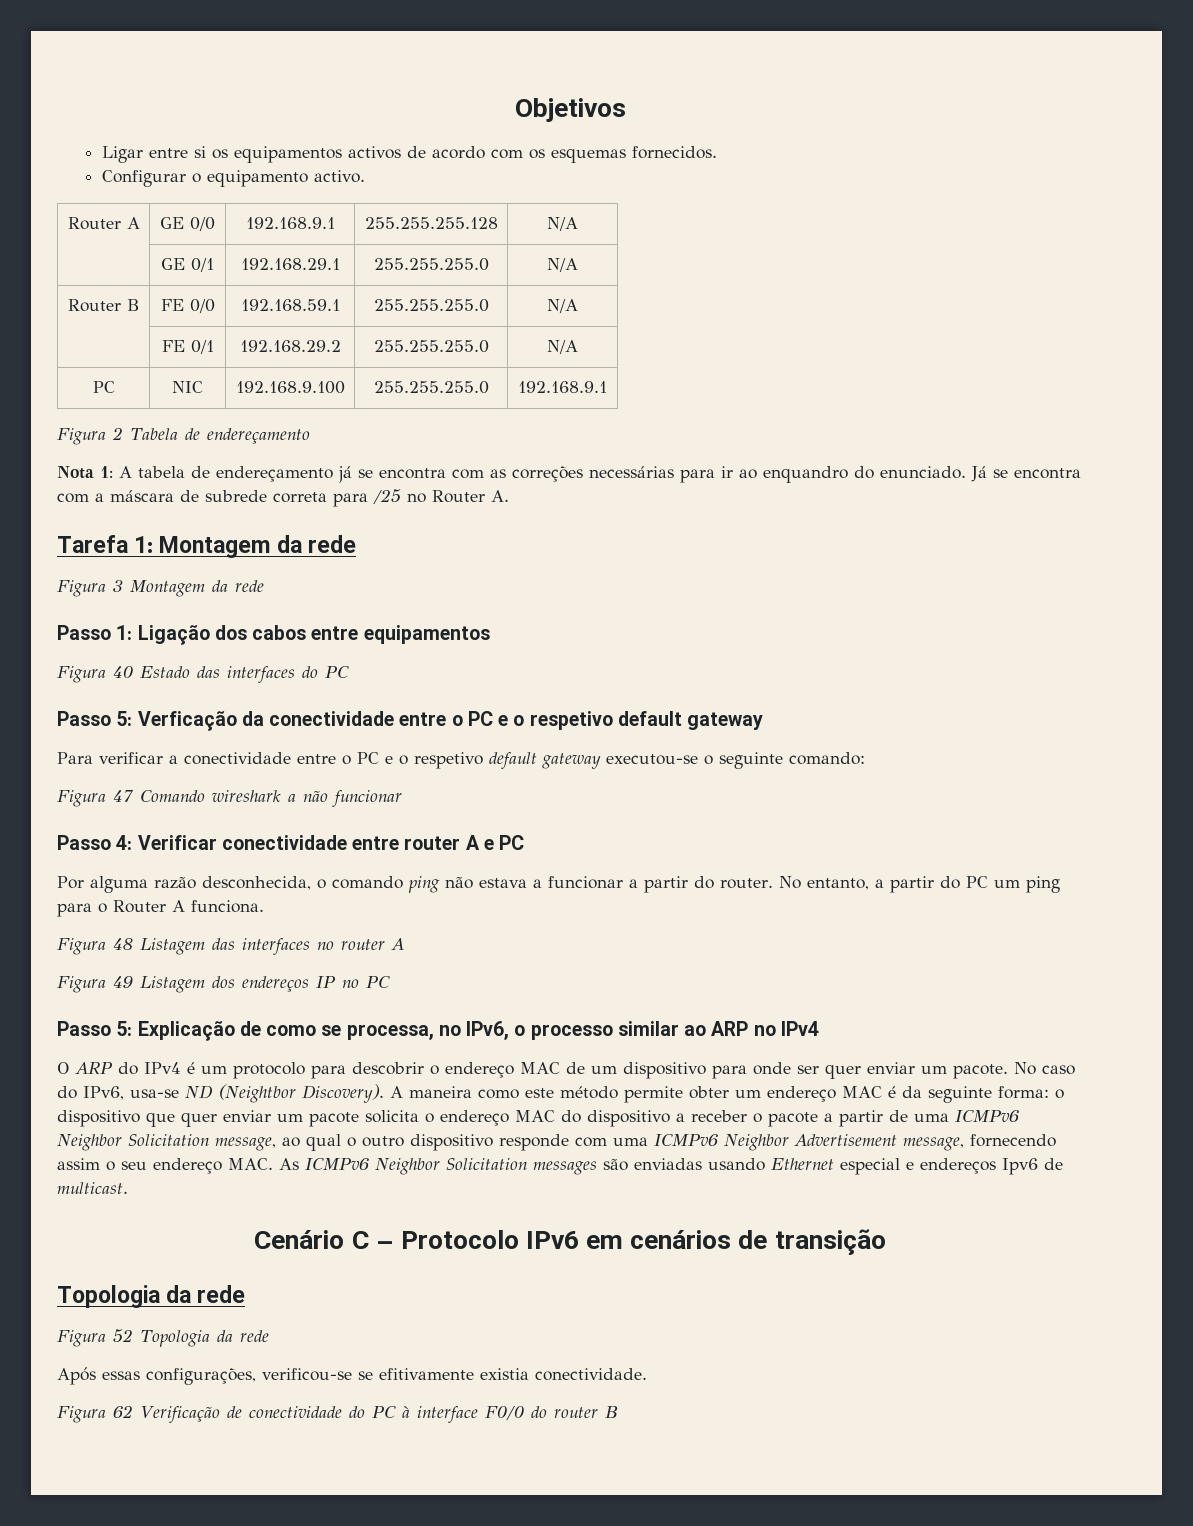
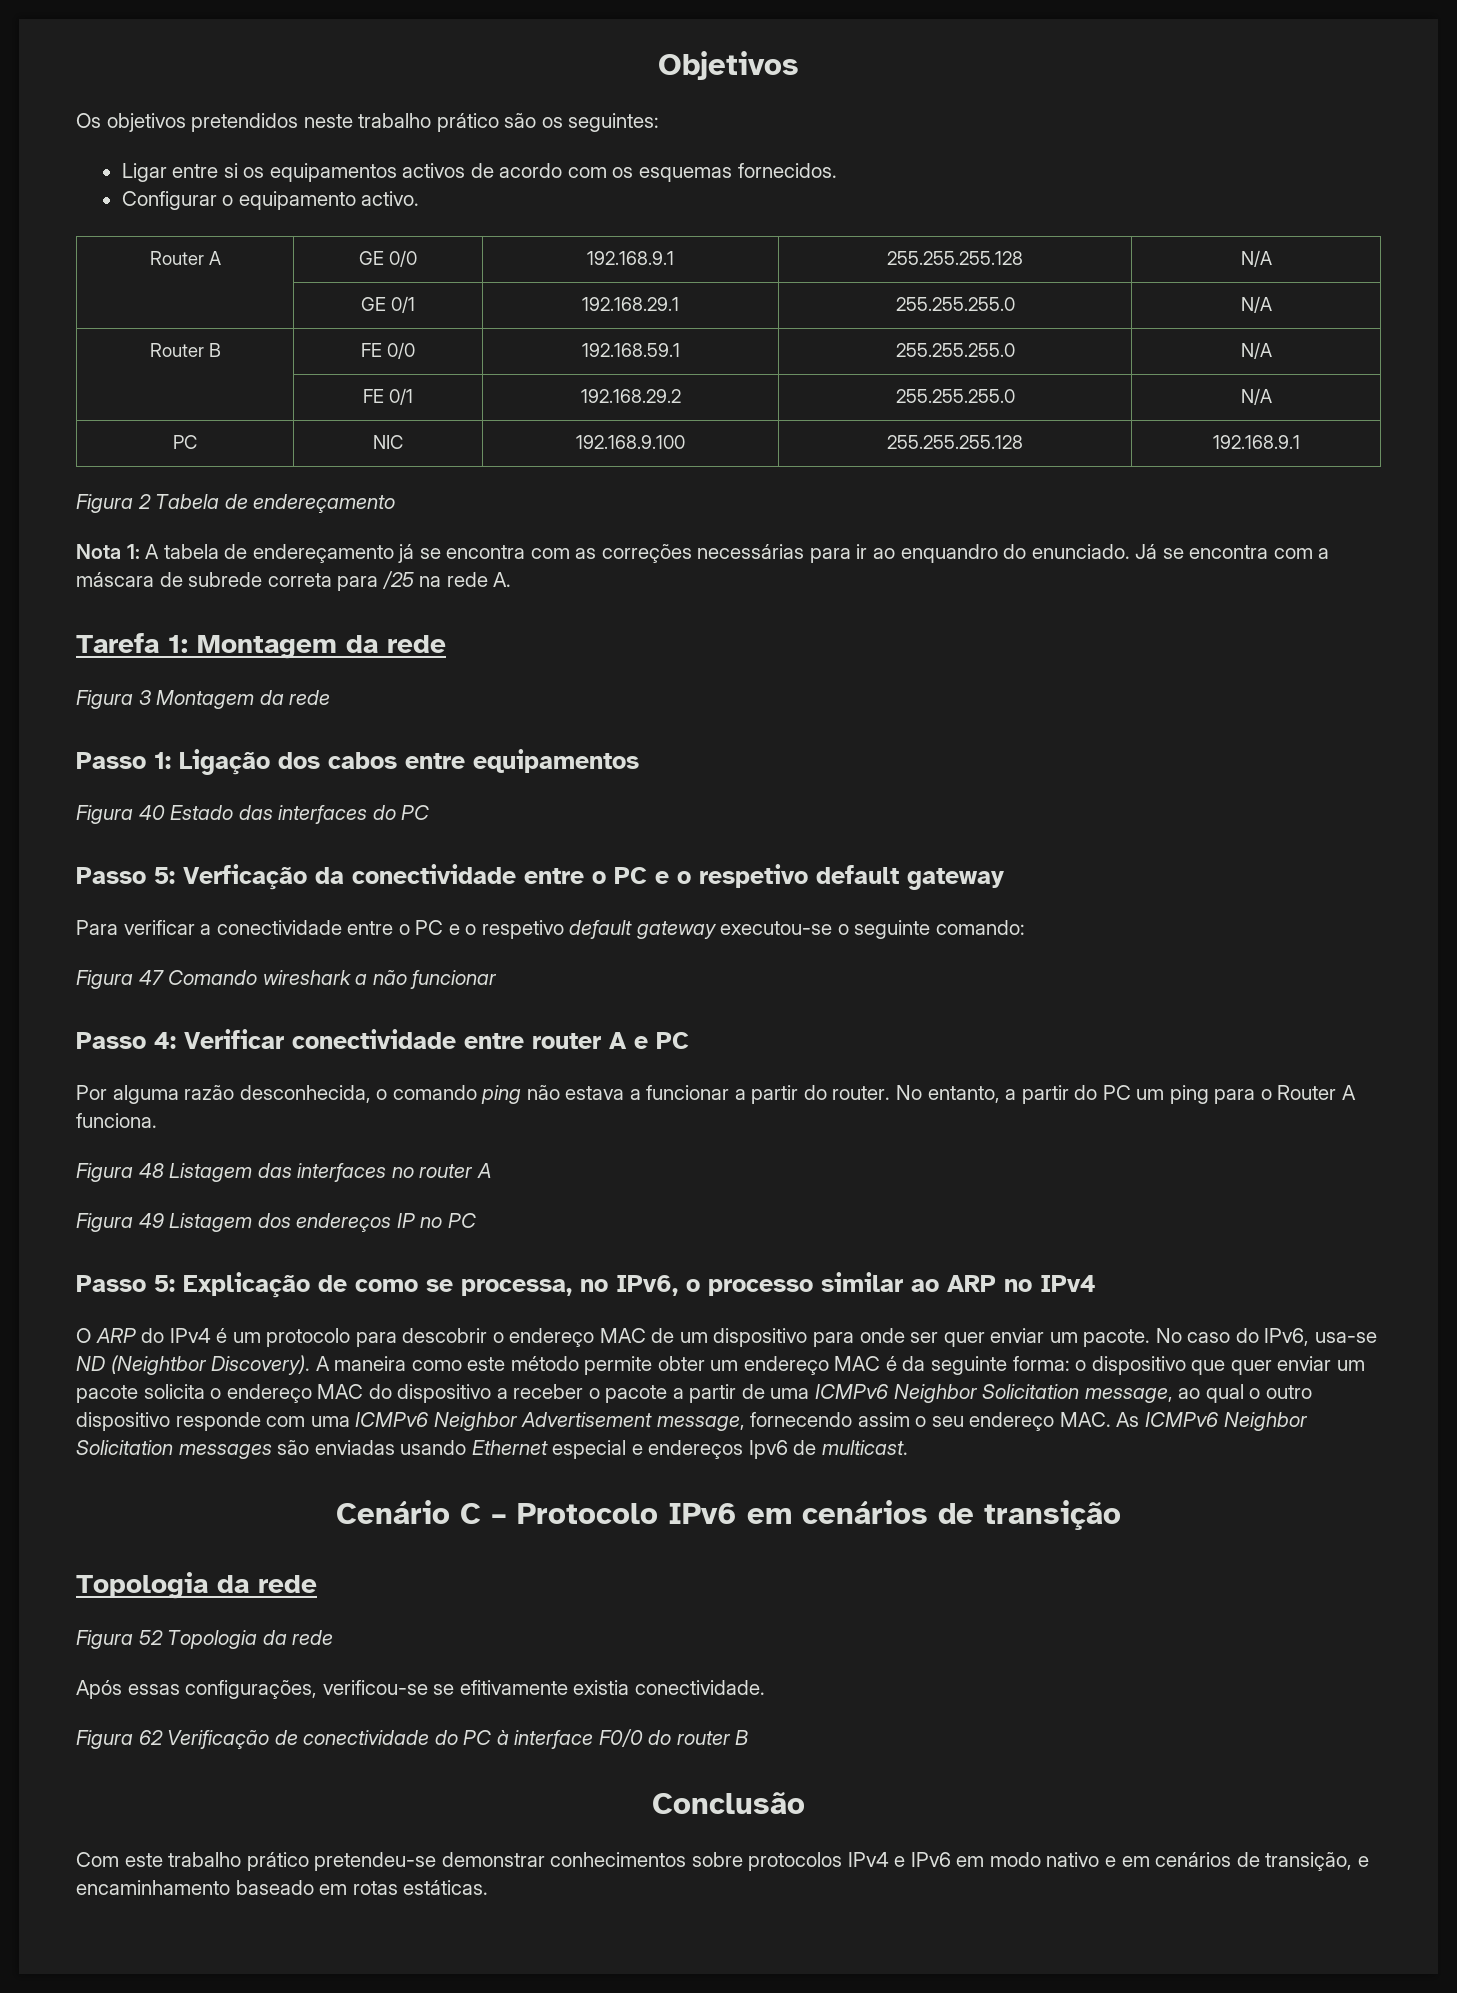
(626, 110) none -> [76,113,660,132] // Os objetivos pretendidos neste trabalho prático são os seguintes:
[373,381,489,394] 255.255.255.0 -> [886,435,1023,449] 255.255.255.128
[407,490,485,503] no Router -> [419,572,488,587] na rede
(618, 1412) none -> [652,1792,805,1814] [76,1852,1369,1871] [76,1880,489,1895] // Conclusão // Com este trabalho prático pretendeu-se demonstrar conhecimentos sobre protocolos IPv4 e IPv6 em modo nativo e em cenários de transição, e encaminhamento baseado em rotas estáticas.

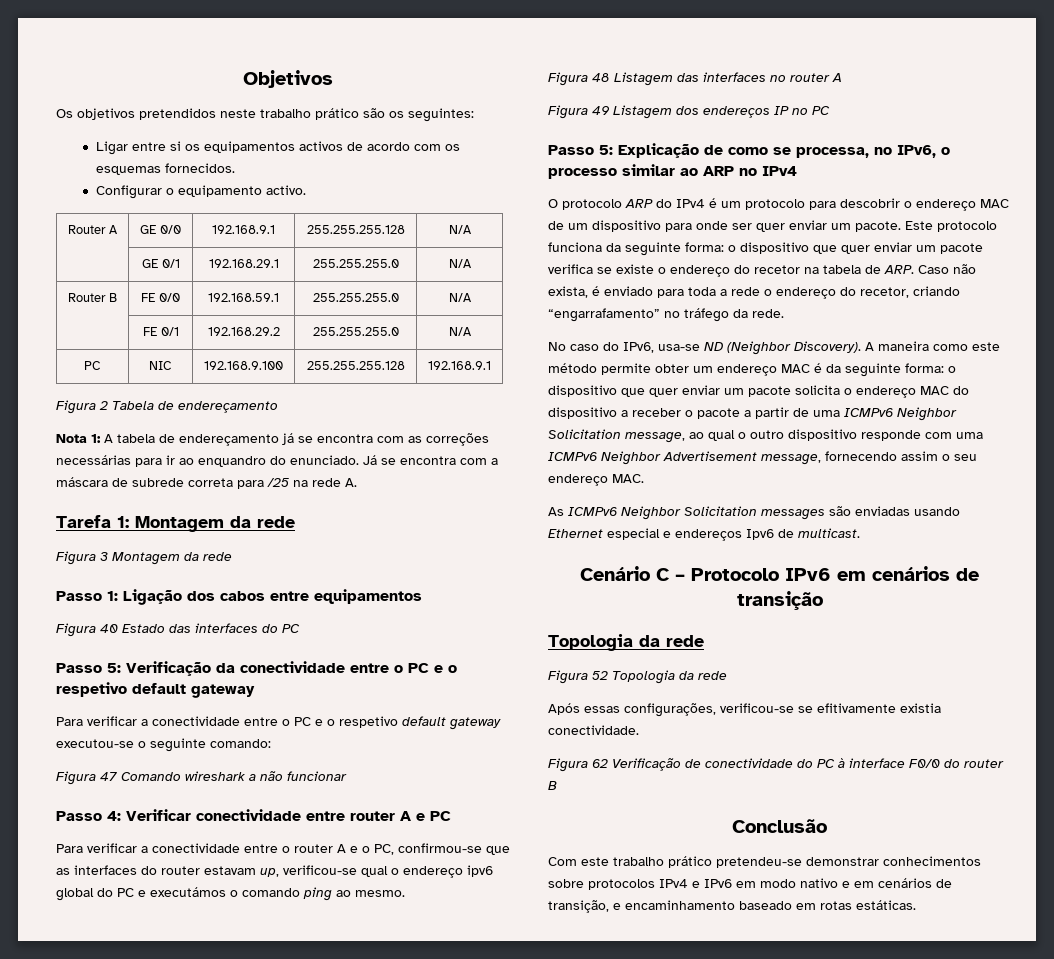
[183,864,307,890] Verficação -> [126,661,211,676] Verificação
[76,1085,1356,1104] [76,1113,157,1128] Por alguma razão desconhecida, o comando ping não estava a funcionar a partir do router. No entanto, a partir do PC um ping para o Router A funciona. -> [56,843,510,855] [56,865,493,878] [56,887,405,901] Para verificar a conectividade entre o router A e o PC, confirmou-se que as interfaces do router estavam up, verificou-se qual o endereço ipv6 global do PC e executámos o comando ping ao mesmo.
(91, 1335) none -> [562,199,622,210] protocolo
(1151, 1338) none -> [905,221,997,232] [548,242,983,256] [548,264,976,277] [548,286,960,299] [548,308,784,322] Este protocolo funciona da seguinte forma: o dispositivo que quer enviar um pacote verifica se existe o endereço do recetor na tabela de ARP. Caso não exista, é enviado para toda a rede o endereço do recetor, criando “engarrafamento” no tráfego da rede. //
[110,1355,207,1375] (Neightbor -> [727,341,791,355] (Neighbor
(1111, 1419) none -> (644, 478) //

